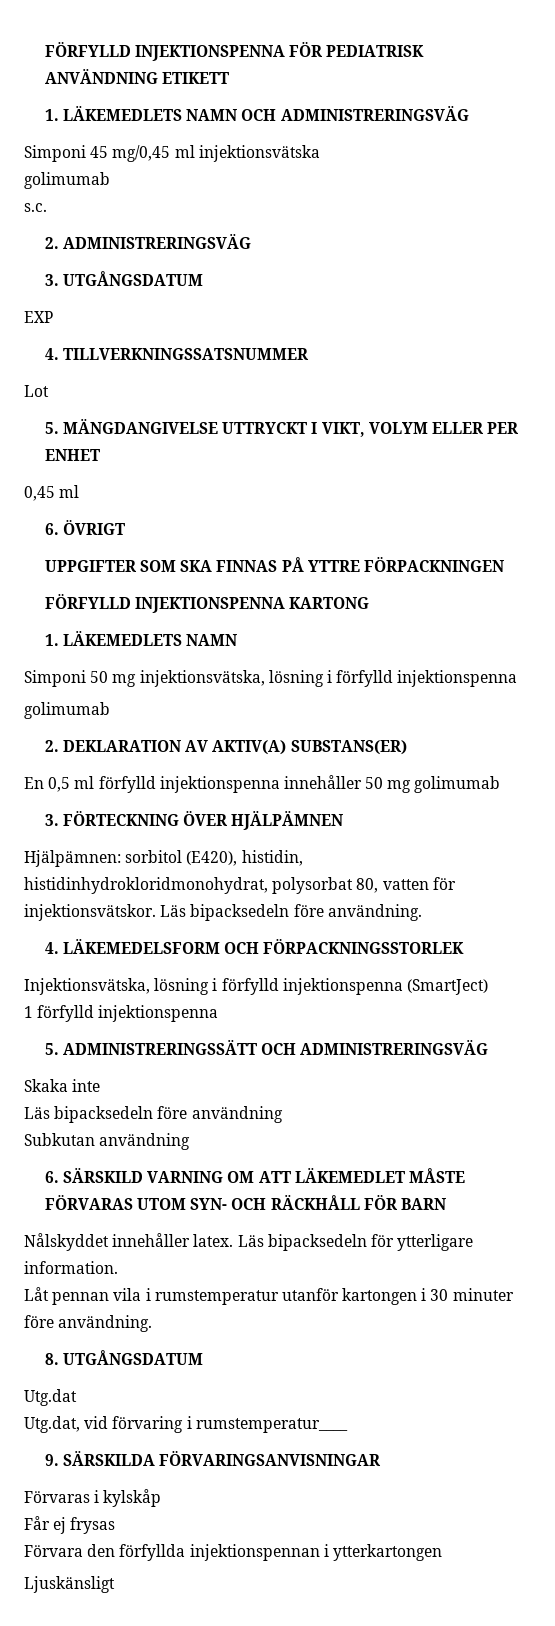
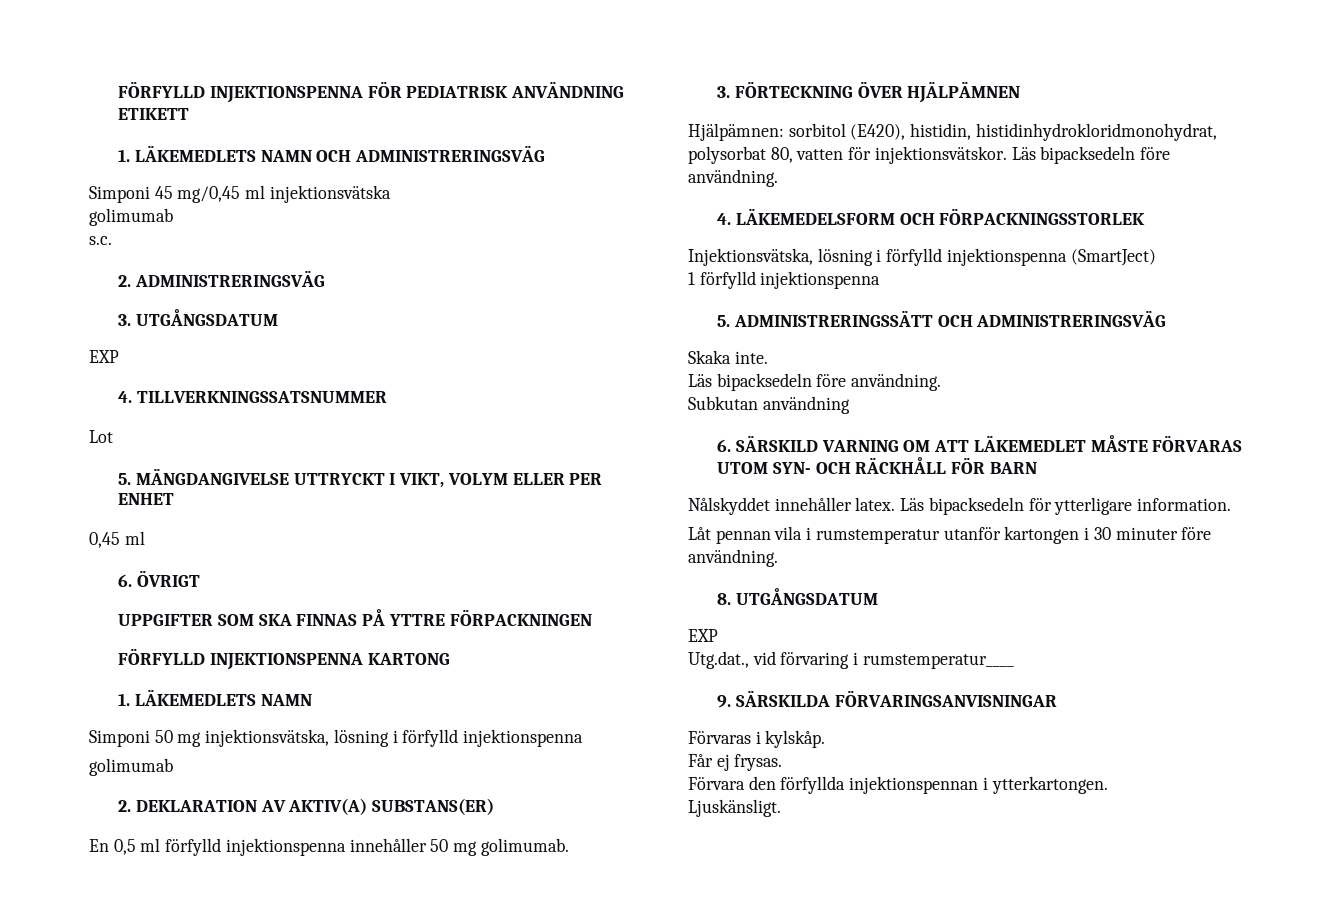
[414,776,501,793] golimumab -> [480,838,569,856] golimumab.
[72,1079,101,1092] [24,1106,283,1123] inte // Läs bipacksedeln före användning -> [734,351,768,364] [688,373,942,391] inte. // Läs bipacksedeln före användning.
[24,1389,77,1406] [24,1416,80,1433] Utg.dat // Utg.dat, -> [688,629,718,642] [688,651,749,669] EXP // Utg.dat.,
[103,1489,162,1507] kylskåp -> [765,730,826,748] kylskåp.
[70,1517,116,1534] frysas -> [734,754,783,771] frysas.
[332,1544,442,1561] [24,1576,115,1593] ytterkartongen // Ljuskänsligt -> [991,776,1108,794] [688,799,781,817] ytterkartongen. // Ljuskänsligt.

